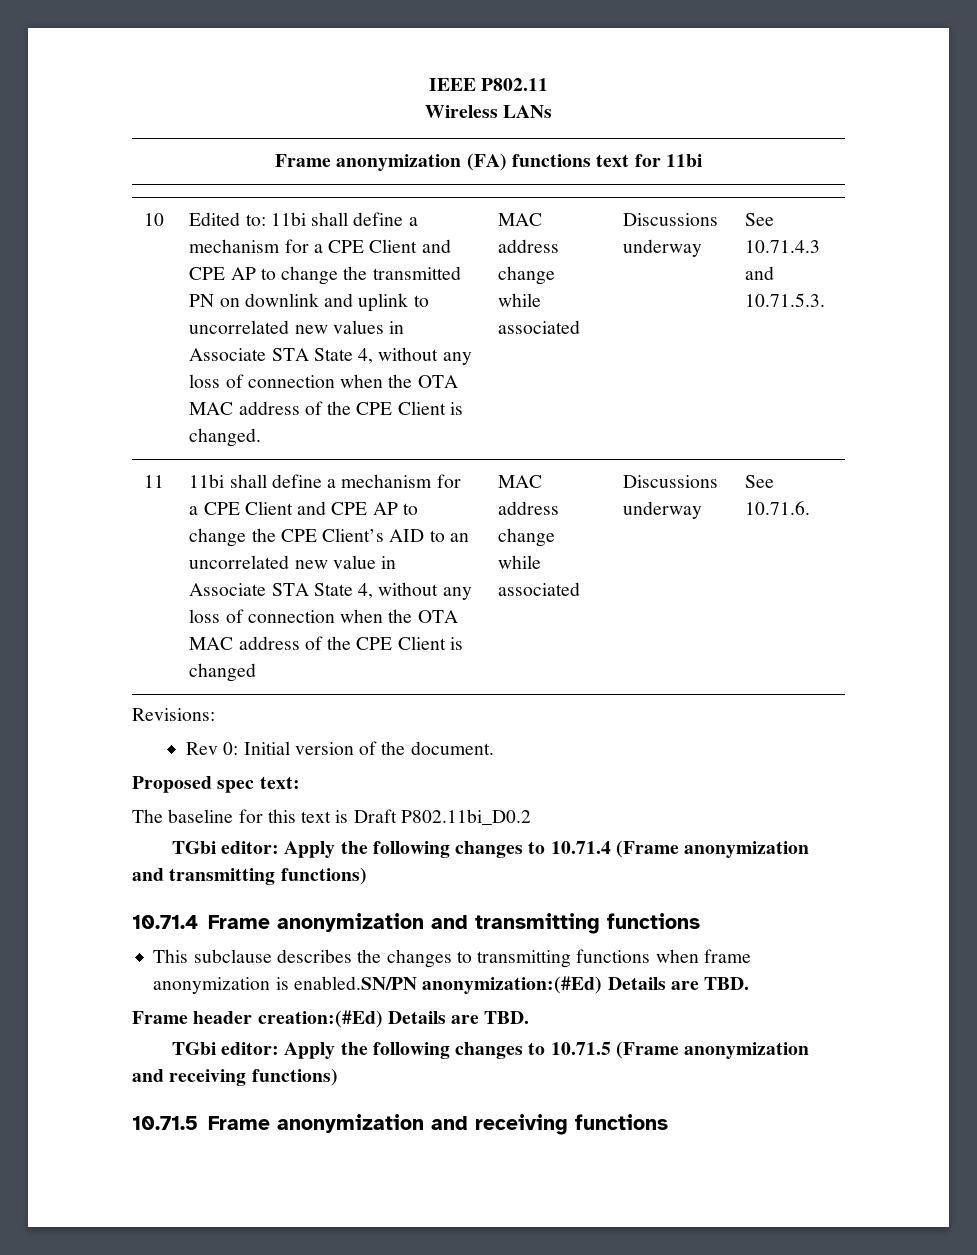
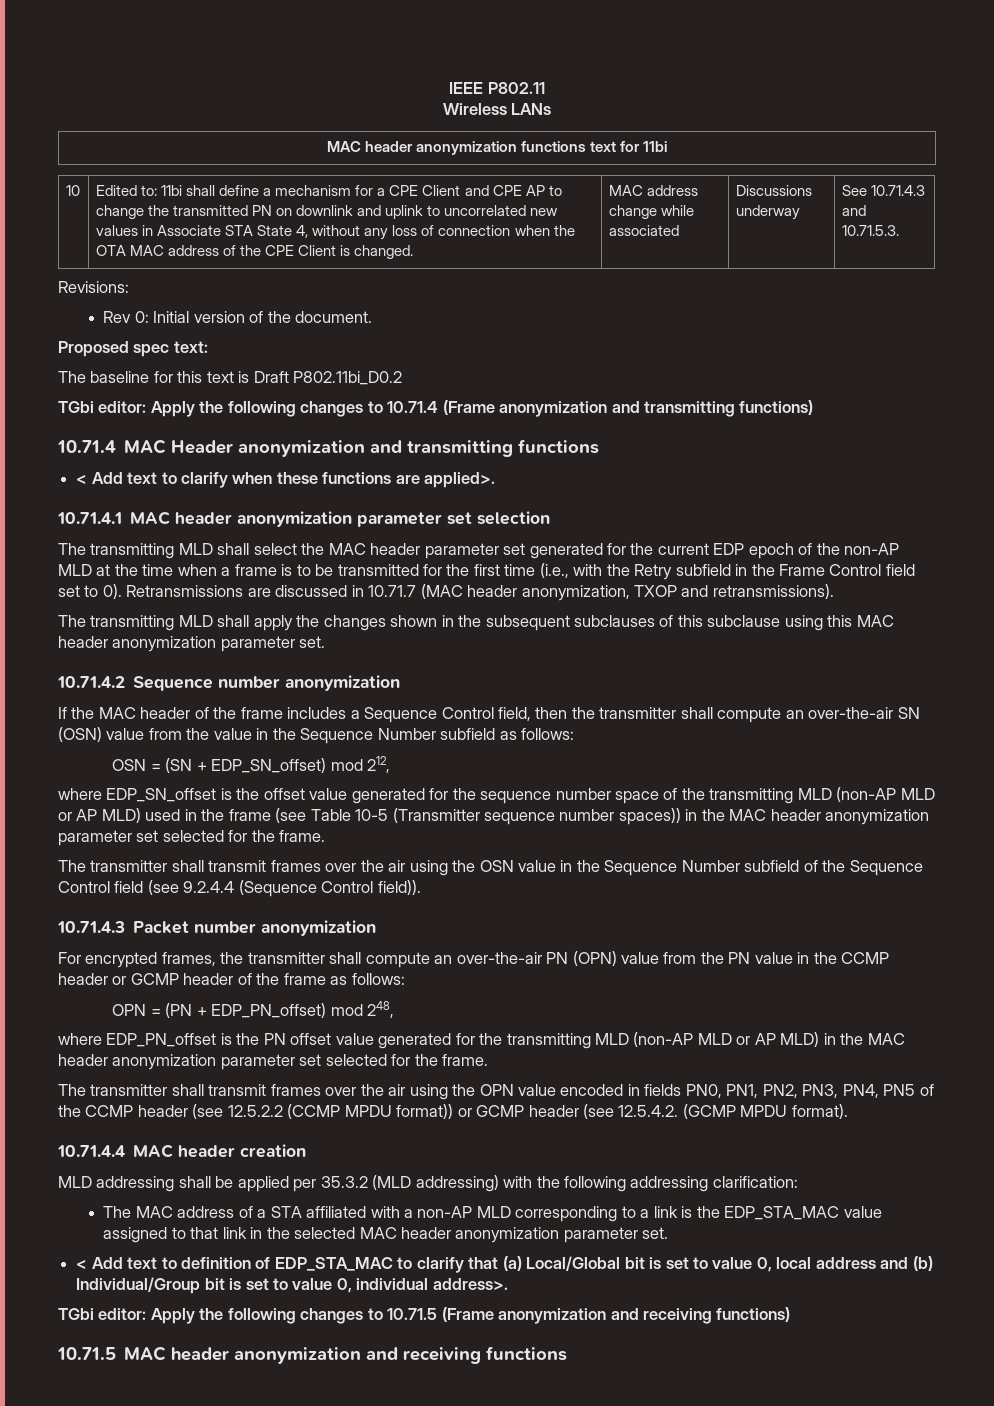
[275,153,507,171] Frame anonymization (FA) -> [326,141,517,155] MAC header anonymization
[144,475,165,488] [189,474,461,488] [189,501,419,515] [189,528,470,547] [189,555,397,569] [189,582,472,600] [189,609,458,623] [189,636,464,650] [189,663,257,682] [498,475,543,488] [498,501,560,515] [498,528,556,547] [498,555,542,569] [498,582,581,596] [623,475,719,488] [623,501,703,519] [745,475,775,488] [745,501,811,515] // 11 | 11bi shall define a mechanism for a CPE Client and CPE AP to change the CPE Client’s AID to an uncorrelated new value in Associate STA State 4, without any loss of connection when the OTA MAC address of the CPE Client is changed | MAC address change while associated | Discussions underway | See 10.71.6. -> (899, 230) none
[207,915,270,929] Frame -> [124,439,234,454] MAC Header
[153,949,751,968] [153,976,750,994] [132,1010,530,1028] This subclause describes the changes to transmitting functions when frame anonymization is enabled.SN/PN anonymization:(#Ed) Details are TBD. // Frame header creation:(#Ed) Details are TBD. -> [76,472,496,488] [57,511,551,527] [58,543,900,559] [58,563,915,580] [58,584,834,601] [58,615,894,631] [58,636,326,652] [57,675,401,691] [58,707,920,723] [58,727,575,744] [112,756,391,773] [58,787,935,804] [58,808,930,825] [58,830,326,846] [58,860,923,876] [58,880,421,897] [57,920,377,936] [58,951,890,968] [58,973,405,985] [112,1001,395,1018] [58,1032,905,1049] [58,1054,489,1070] [58,1084,934,1100] [58,1104,848,1119] [57,1144,307,1158] [58,1175,798,1192] [103,1206,882,1222] [103,1227,669,1243] [76,1256,933,1273] [76,1277,508,1294] < Add text to clarify when these functions are applied>. // 10.71.4.1 MAC header anonymization parameter set selection // The transmitting MLD shall select the MAC header parameter set generated for the current EDP epoch of the non-AP MLD at the time when a frame is to be transmitted for the first time (i.e., with the Retry subfield in the Frame Control field set to 0). Retransmissions are discussed in 10.71.7 (MAC header anonymization, TXOP and retransmissions). // The transmitting MLD shall apply the changes shown in the subsequent subclauses of this subclause using this MAC header anonymization parameter set. // 10.71.4.2 Sequence number anonymization // If the MAC header of the frame includes a Sequence Control field, then the transmitter shall compute an over-the-air SN (OSN) value from the value in the Sequence Number subfield as follows: // OSN = (SN + EDP_SN_offset) mod 212, // where EDP_SN_offset is the offset value generated for the sequence number space of the transmitting MLD (non-AP MLD or AP MLD) used in the frame (see Table 10-5 (Transmitter sequence number spaces)) in the MAC header anonymization parameter set selected for the frame. // The transmitter shall transmit frames over the air using the OSN value in the Sequence Number subfield of the Sequence Control field (see 9.2.4.4 (Sequence Control field)). // 10.71.4.3 Packet number anonymization // For encrypted frames, the transmitter shall compute an over-the-air PN (OPN) value from the PN value in the CCMP header or GCMP header of the frame as follows: // OPN = (PN + EDP_PN_offset) mod 248, // where EDP_PN_offset is the PN offset value generated for the transmitting MLD (non-AP MLD or AP MLD) in the MAC header anonymization parameter set selected for the frame. // The transmitter shall transmit frames over the air using the OPN value encoded in fields PN0, PN1, PN2, PN3, PN4, PN5 of the CCMP header (see 12.5.2.2 (CCMP MPDU format)) or GCMP header (see 12.5.4.2. (GCMP MPDU format). // 10.71.4.4 MAC header creation // MLD addressing shall be applied per 35.3.2 (MLD addressing) with the following addressing clarification: // The MAC address of a STA affiliated with a non-AP MLD corresponding to a link is the EDP_STA_MAC value assigned to that link in the selected MAC header anonymization parameter set. // < Add text to definition of EDP_STA_MAC to clarify that (a) Local/Global bit is set to value 0, local address and (b) Individual/Group bit is set to value 0, individual address>.
[207,1116,270,1130] Frame -> [124,1346,230,1361] MAC header

